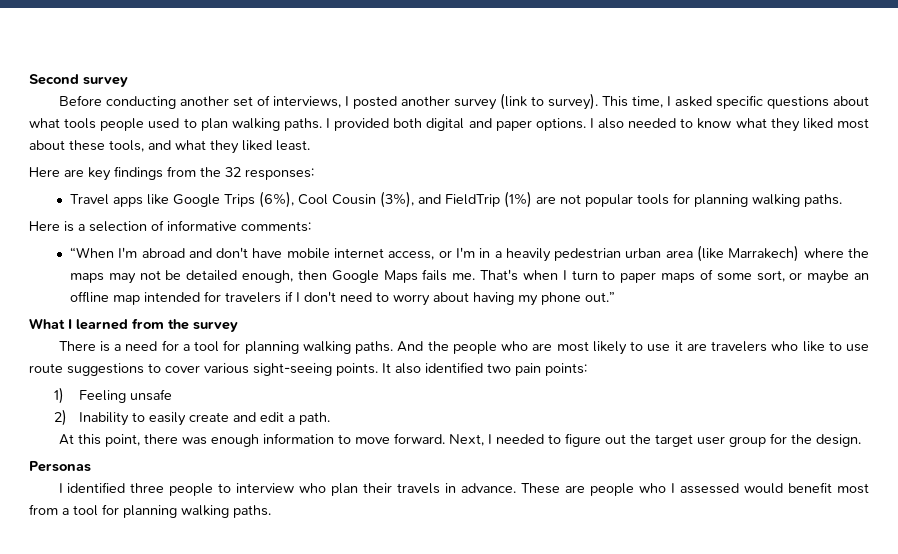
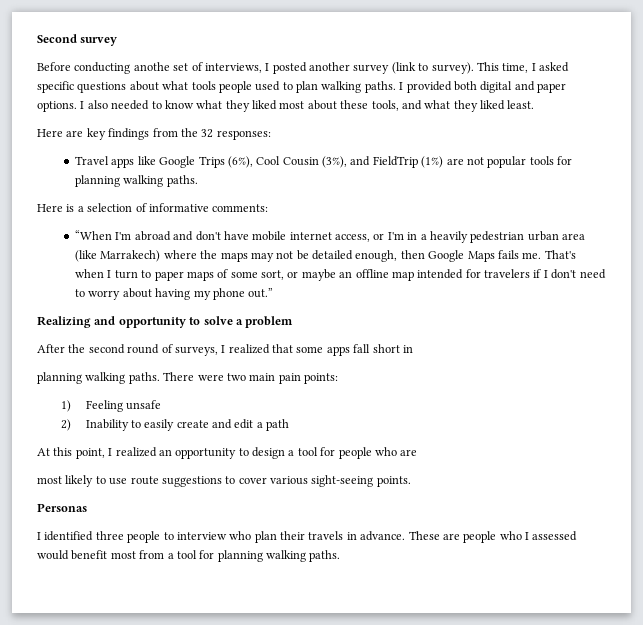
[179,96,229,106] another -> [133,62,170,71] anothe
[29,318,238,332] [58,340,870,355] [29,362,511,376] What I learned from the survey // There is a need for a tool for planning walking paths. And the people who are most likely to use it are travelers who like to use route suggestions to cover various sight-seeing points. It also identified two -> [37,316,294,328] [37,344,413,356] [37,372,276,384] Realizing and opportunity to solve a problem // After the second round of surveys, I realized that some apps fall short in // planning walking paths. There were two main
[298,412,330,425] path. -> [266,419,290,431] path
[143,433,861,447] there was enough information to move forward. Next, I needed to figure out the target user group for the design. -> [108,447,418,459] [37,475,411,487] I realized an opportunity to design a tool for people who are // most likely to use route suggestions to cover various sight-seeing points.

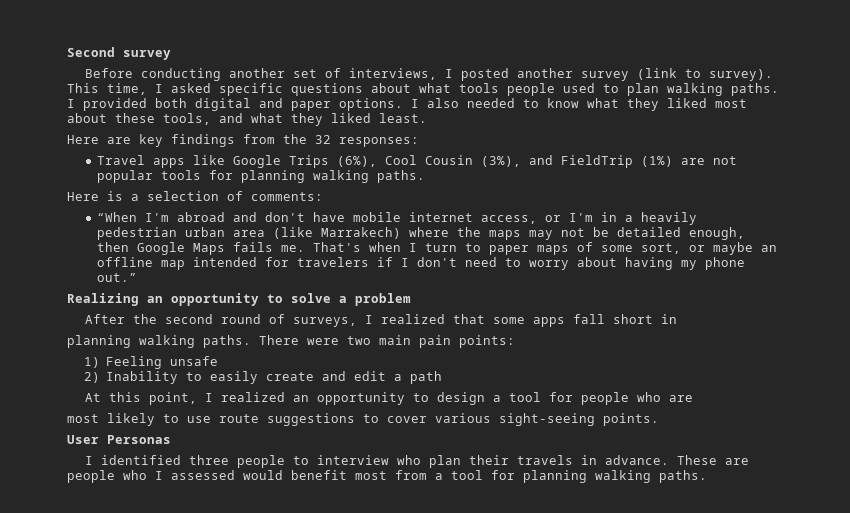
[133,62,170,71] anothe -> [228,68,285,78] another
[148,203,209,212] informative -> (243, 196) none
[94,316,116,325] and -> [147,296,163,303] an
(411, 481) none -> [67,435,99,444] User

